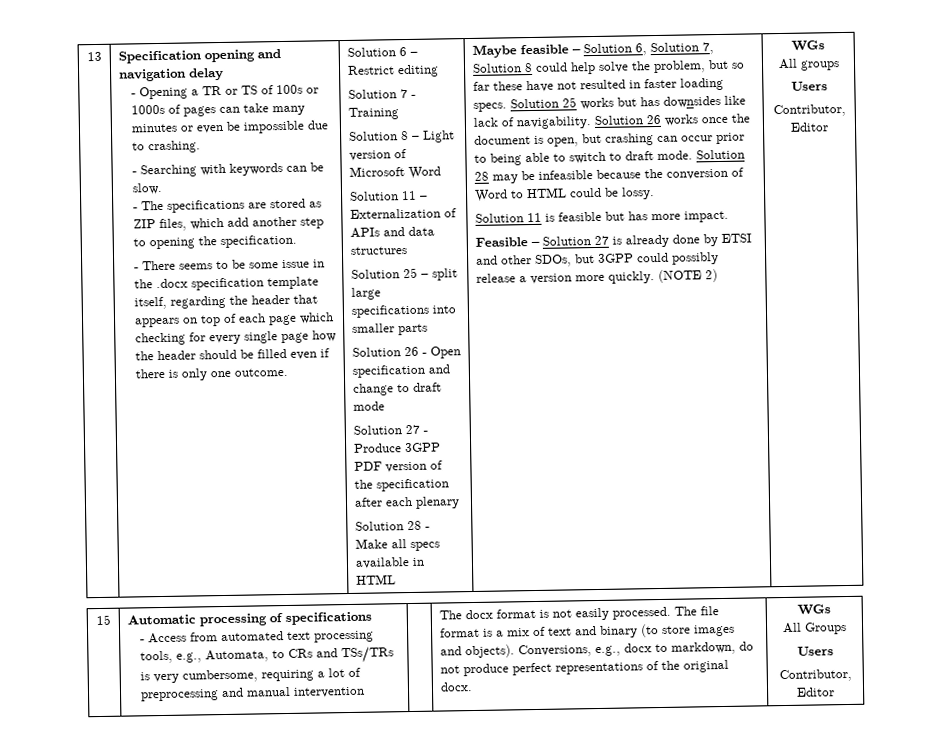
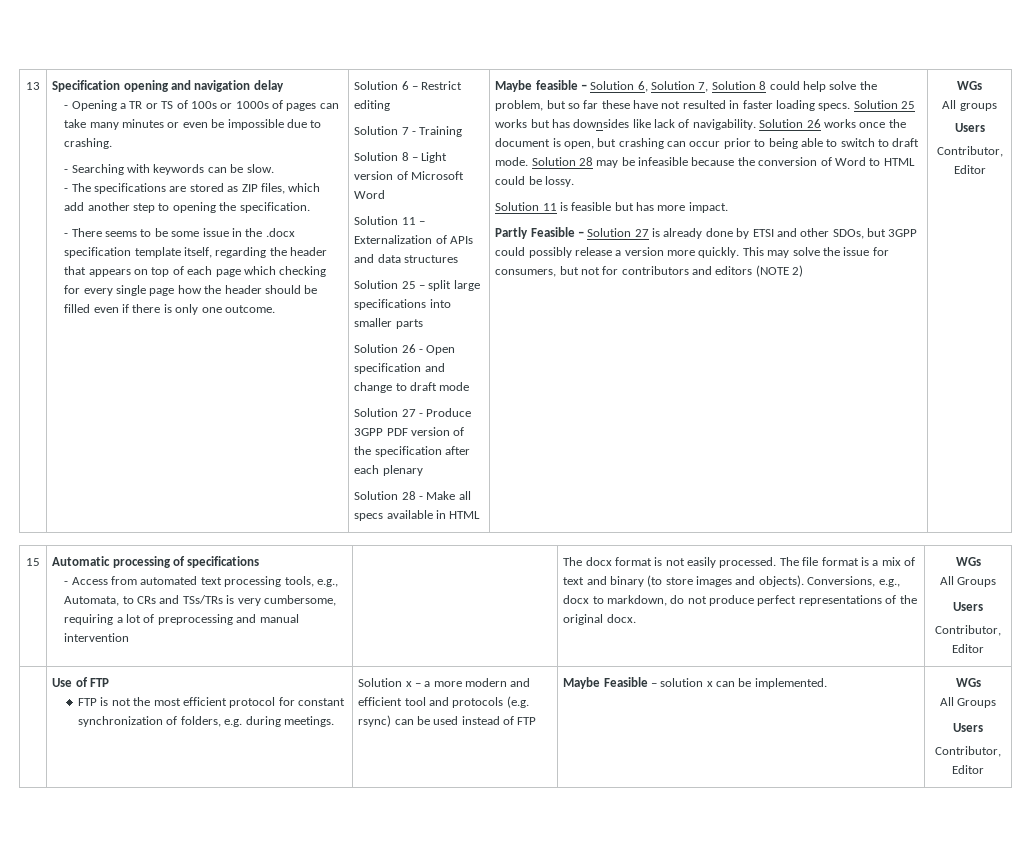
(729, 216) none -> [495,227,529,239] Partly
(655, 277) none -> [742,247,889,258] [495,266,753,277] This may solve the issue for consumers, but not for contributors and editors
(835, 692) none -> [52,677,109,687] [78,697,346,708] [78,716,334,727] [358,678,531,687] [358,696,529,708] [358,715,537,727] [563,677,827,689] [955,678,981,687] [939,697,997,708] [953,723,983,732] [935,746,1001,757] [952,765,984,774] // | Use of FTP // FTP is not the most efficient protocol for constant synchronization of folders, e.g. during meetings. | Solution x – a more modern and efficient tool and protocols (e.g. rsync) can be used instead of FTP | Maybe Feasible – solution x can be implemented. | WGs // All Groups // Users // Contributor, Editor

